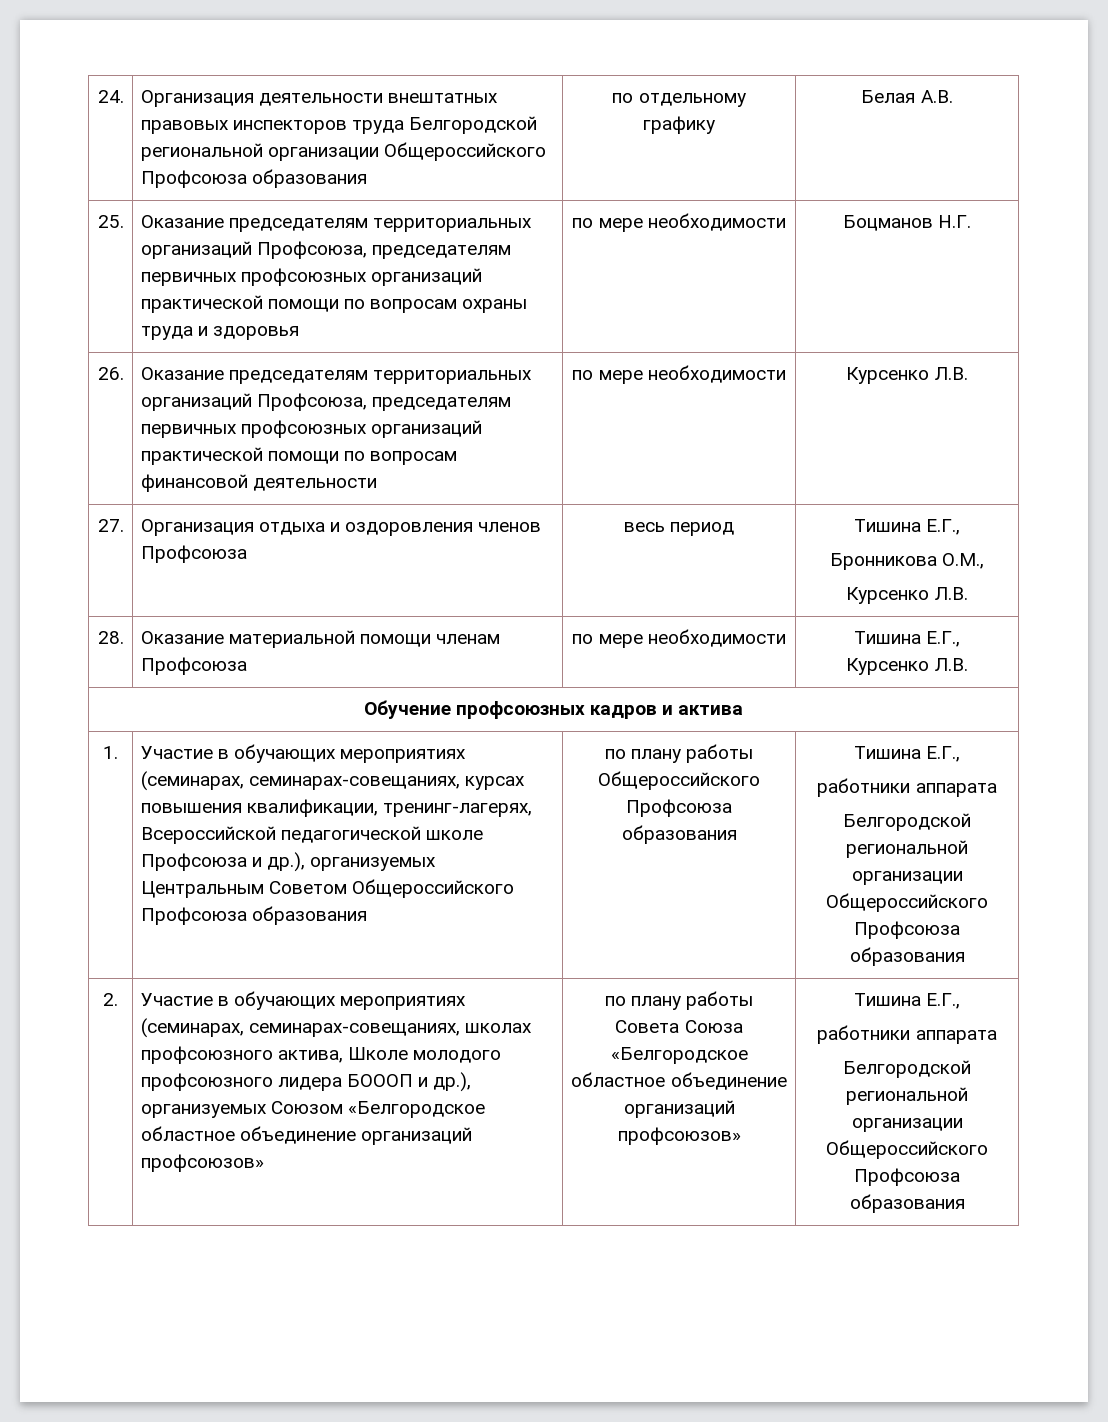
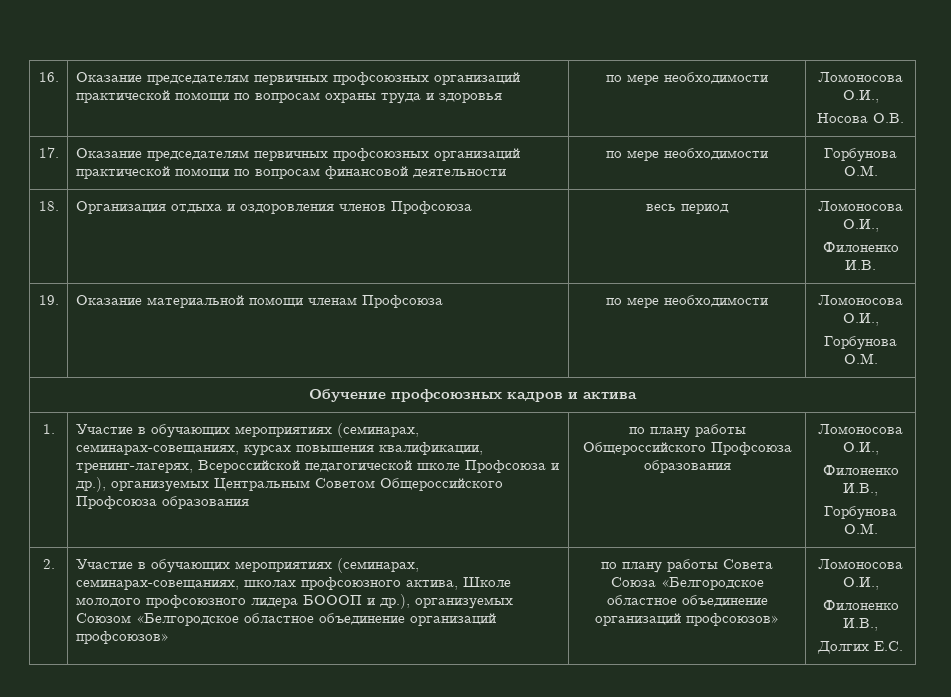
[97,90,124,103] [140,90,498,107] [140,116,537,134] [140,142,546,161] [140,169,367,188] [612,93,746,107] [643,116,715,134] [861,90,953,103] [97,215,124,228] [140,215,532,232] [140,241,367,259] 24. | Организация деятельности внештатных правовых инспекторов труда Белгородской региональной организации Общероссийского Профсоюза образования | по отдельному // графику | Белая А.В. // 25. | Оказание председателям территориальных организаций Профсоюза, -> [38,72,59,82] [75,72,142,82] 16. | Оказание
[842,215,972,231] [97,367,124,380] [140,367,532,384] [140,393,367,411] Боцманов Н.Г. // 26. | Оказание председателям территориальных организаций Профсоюза, -> [818,72,903,82] [842,90,879,103] [817,113,904,123] [38,147,59,158] [75,148,142,158] Ломоносова О.И., // Носова О.В. // 17. | Оказание
[846,367,968,384] [97,519,124,532] Курсенко Л.В. // 27. -> [824,148,897,162] [843,165,878,176] [38,201,59,211] Горбунова О.М. // 18.
[853,519,961,535] [829,553,985,570] [846,587,968,604] [97,631,124,644] Тишина Е.Г., // Бронникова О.М., // Курсенко Л.В. // 28. -> [818,201,903,211] [842,219,879,232] [822,242,899,252] [845,260,876,270] [38,295,59,305] Ломоносова О.И., // Филоненко И.В. // 19.
[853,631,961,647] [846,658,968,675] Тишина Е.Г., // Курсенко Л.В. -> [818,295,903,305] [842,313,879,326] [824,336,897,350] [843,353,878,364] Ломоносова О.И., // Горбунова О.М.
[853,746,961,762] [817,778,997,797] [843,813,971,831] [846,840,968,858] [851,871,963,885] [826,893,988,912] [854,921,960,939] [849,947,965,966] Тишина Е.Г., // работники аппарата // Белгородской региональной организации Общероссийского Профсоюза образования -> [818,424,903,434] [842,442,879,455] [822,465,899,475] [843,483,878,496] [824,506,897,520] [843,523,878,534] Ломоносова О.И., // Филоненко И.В., // Горбунова О.М.
[853,993,961,1009] [817,1025,997,1044] [843,1060,971,1078] [846,1087,968,1105] [851,1118,963,1132] [826,1140,988,1159] [854,1168,960,1186] [849,1194,965,1213] Тишина Е.Г., // работники аппарата // Белгородской региональной организации Общероссийского Профсоюза образования -> [818,559,903,569] [842,577,879,590] [822,600,899,610] [843,618,878,631] [817,641,903,654] Ломоносова О.И., // Филоненко И.В., // Долгих Е.С.

